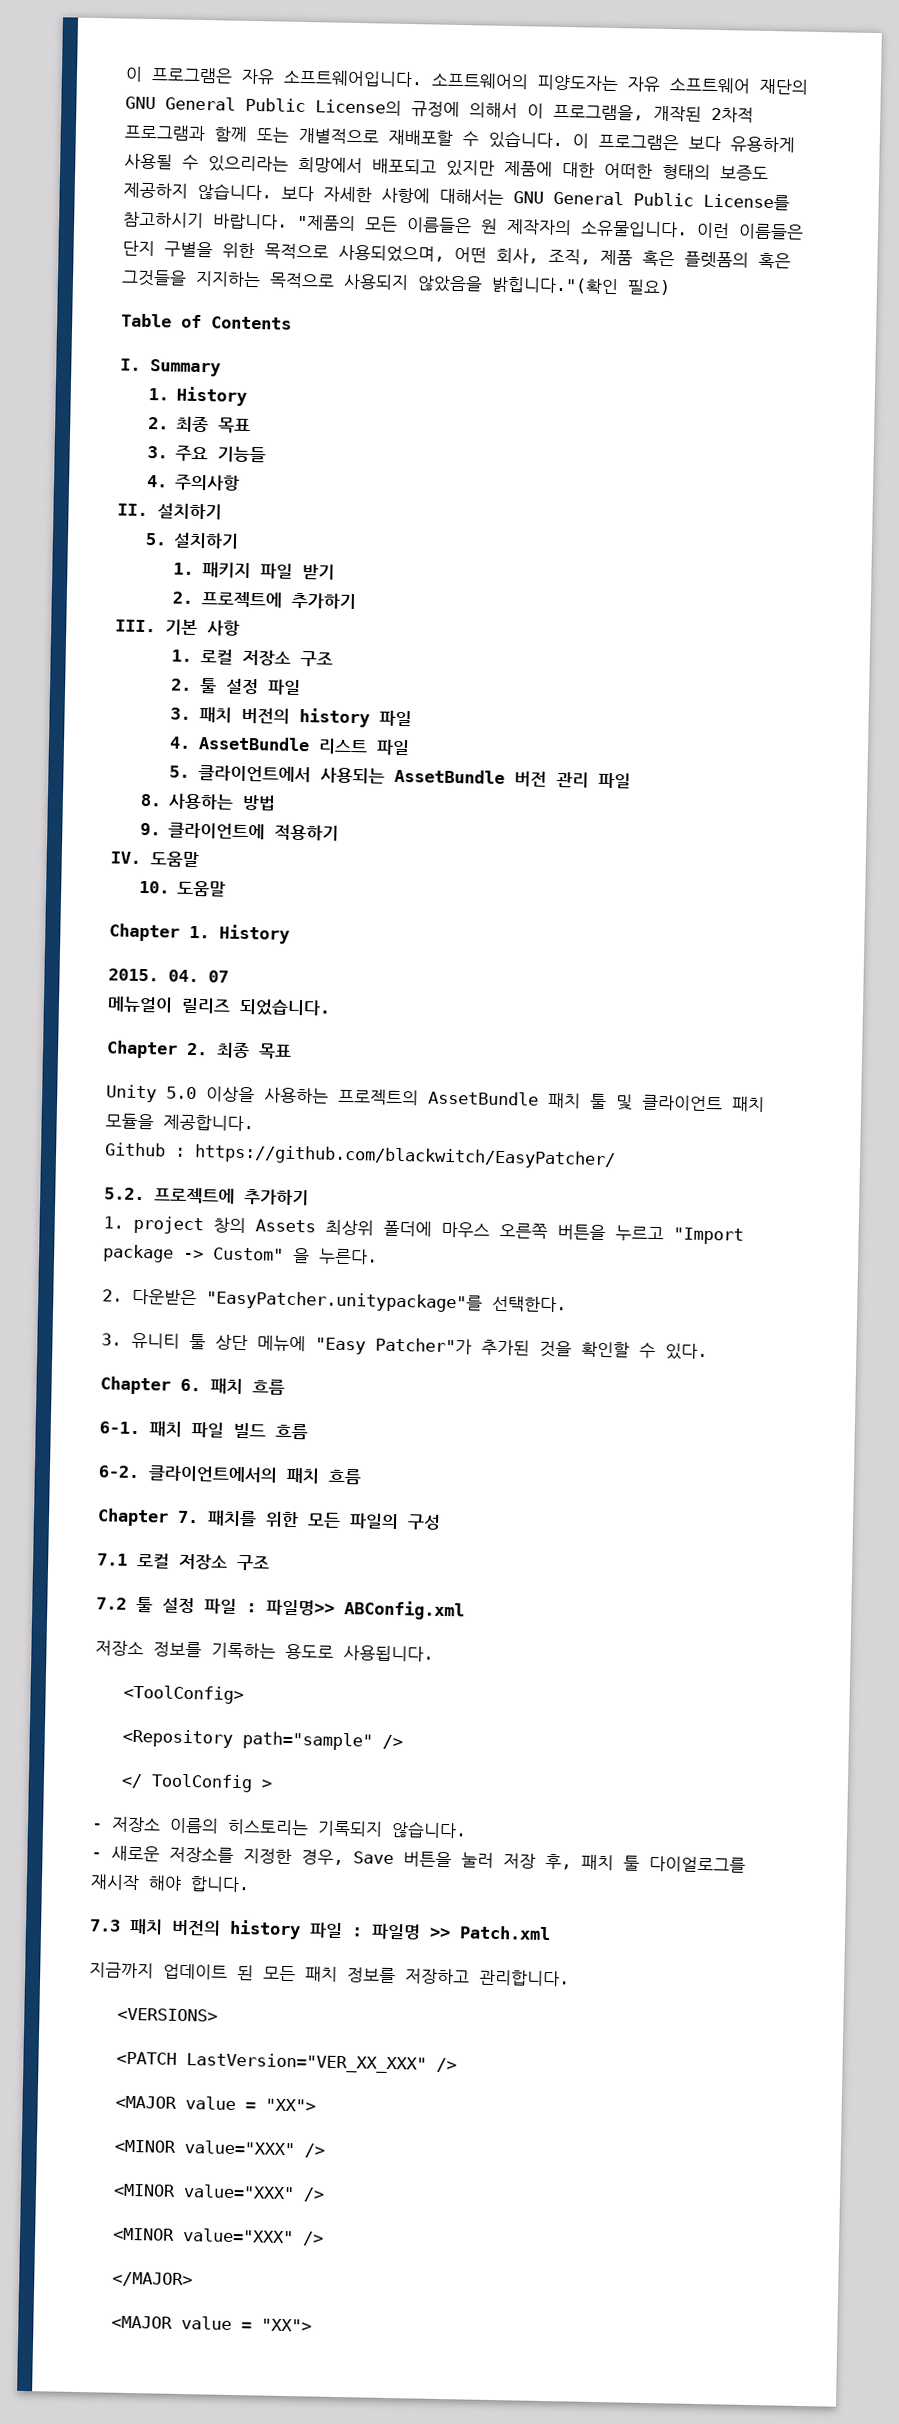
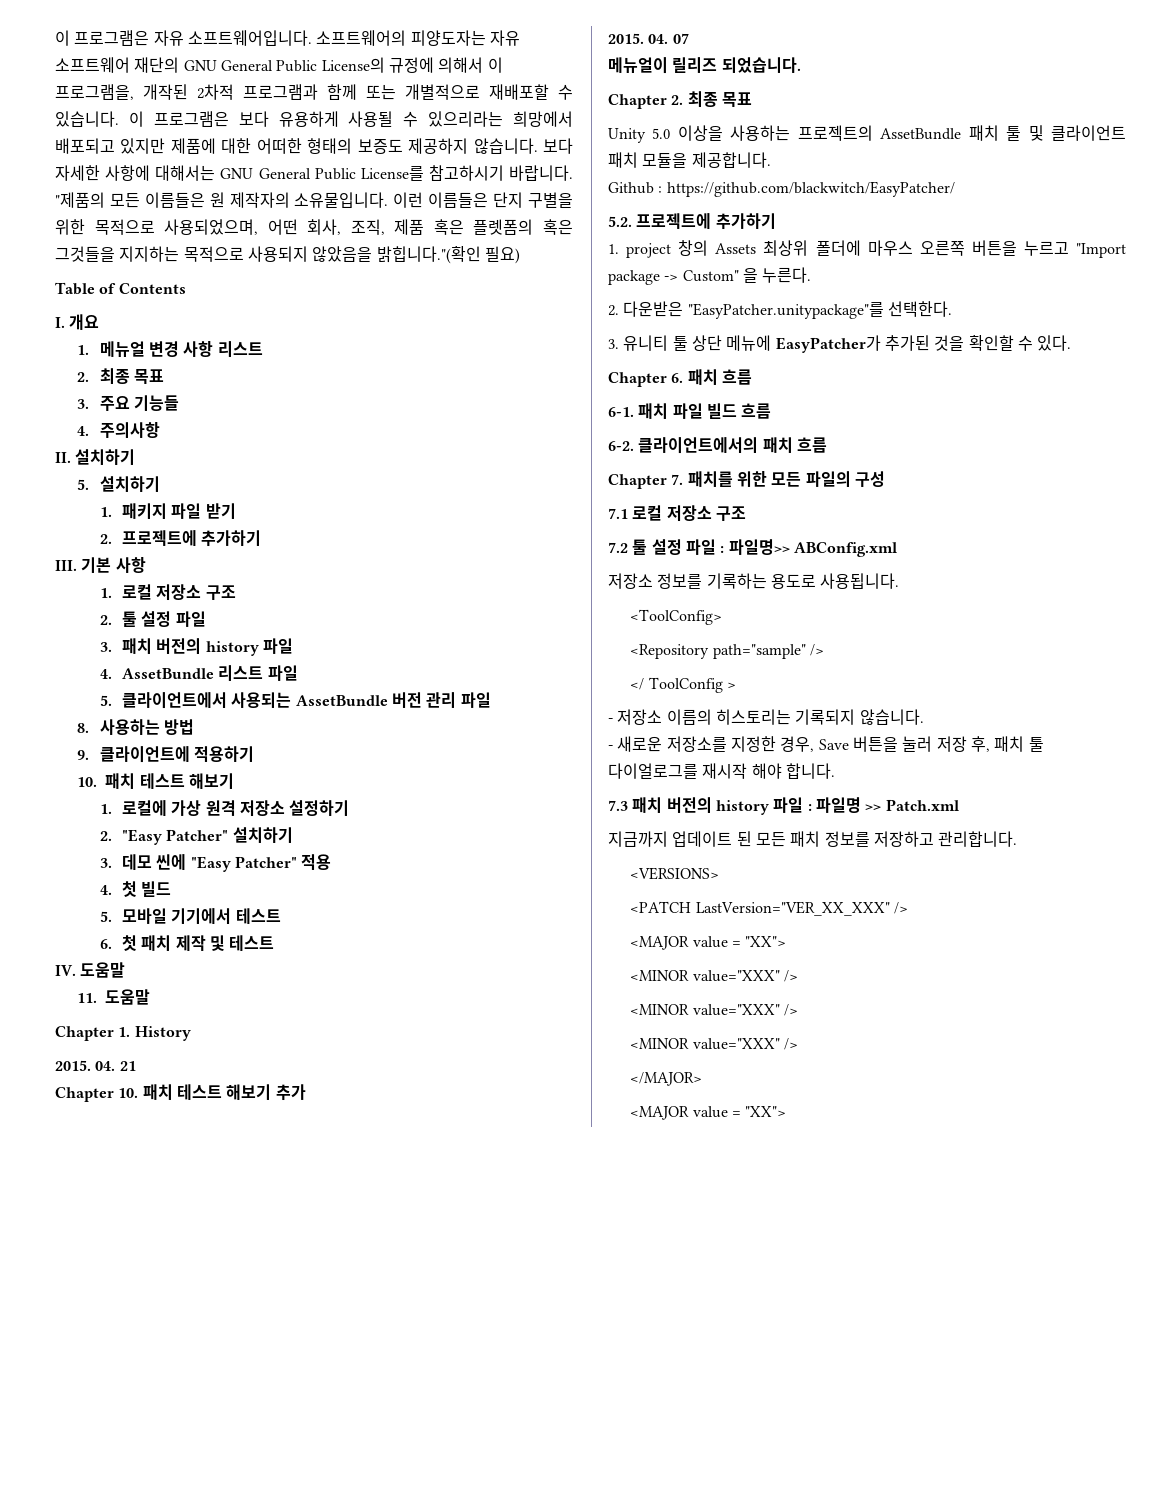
[150,359,221,377] [147,386,248,406] Summary // 1. History -> [69,314,100,330] [77,341,263,357] 개요 // 1. 메뉴얼 변경 사항 리스트
(340, 832) none -> [77,773,234,789] [99,800,350,817] [99,827,293,845] [99,854,332,872] [99,881,172,897] [99,908,281,924] [99,935,275,951] // 10. 패치 테스트 해보기 // 1. 로컬에 가상 원격 저장소 설정하기 // 2. "Easy Patcher" 설치하기 // 3. 데모 씬에 "Easy Patcher" 적용 // 4. 첫 빌드 // 5. 모바일 기기에서 테스트 // 6. 첫 패치 제작 및 테스트
[138,880,170,894] 10. -> [77,993,98,1003] 11.
(290, 934) none -> [55,1060,136,1071] [55,1084,306,1102] // 2015. 04. 21 // Chapter 10. 패치 테스트 해보기 추가
[315,1337,472,1355] "Easy Patcher"가 -> [775,335,881,353] EasyPatcher가

